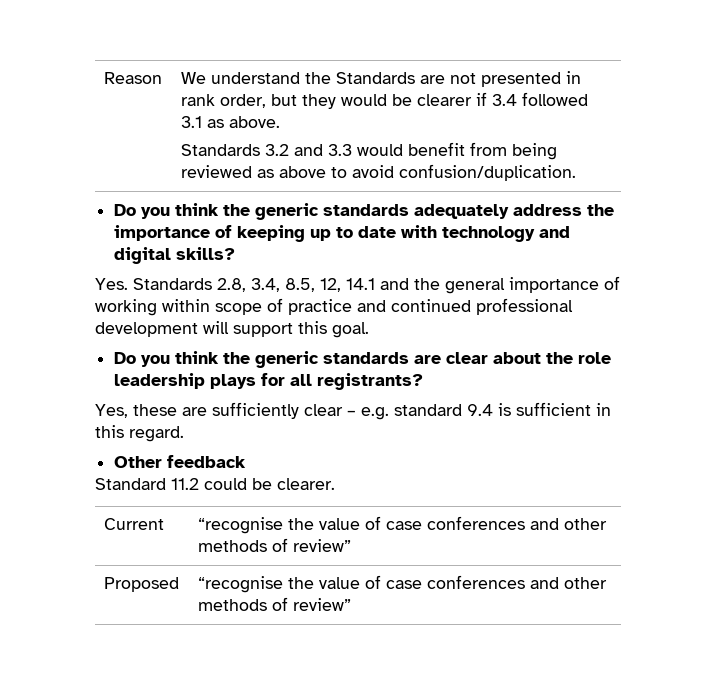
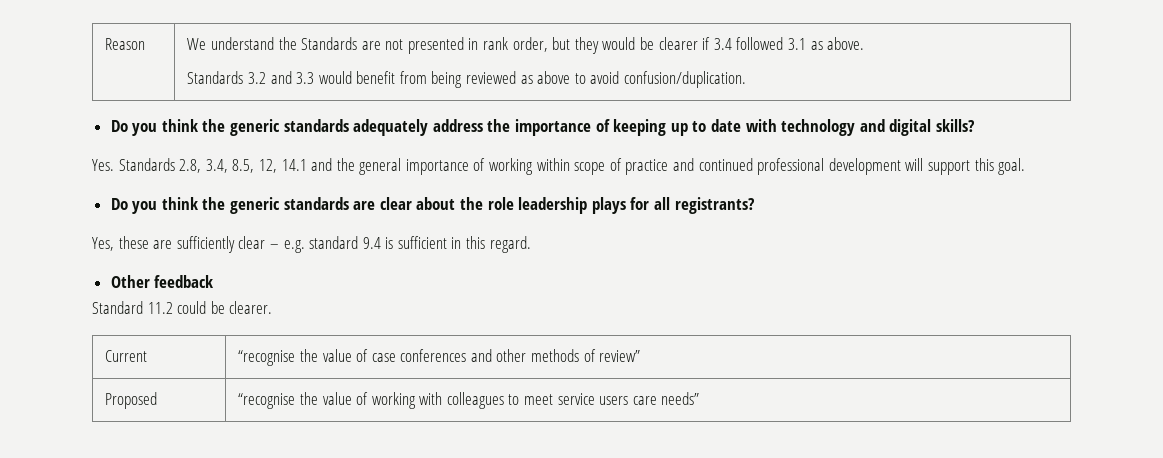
[386,575,608,589] [198,597,352,611] case conferences and other methods of review” -> [371,392,700,409] working with colleagues to meet service users care needs”

